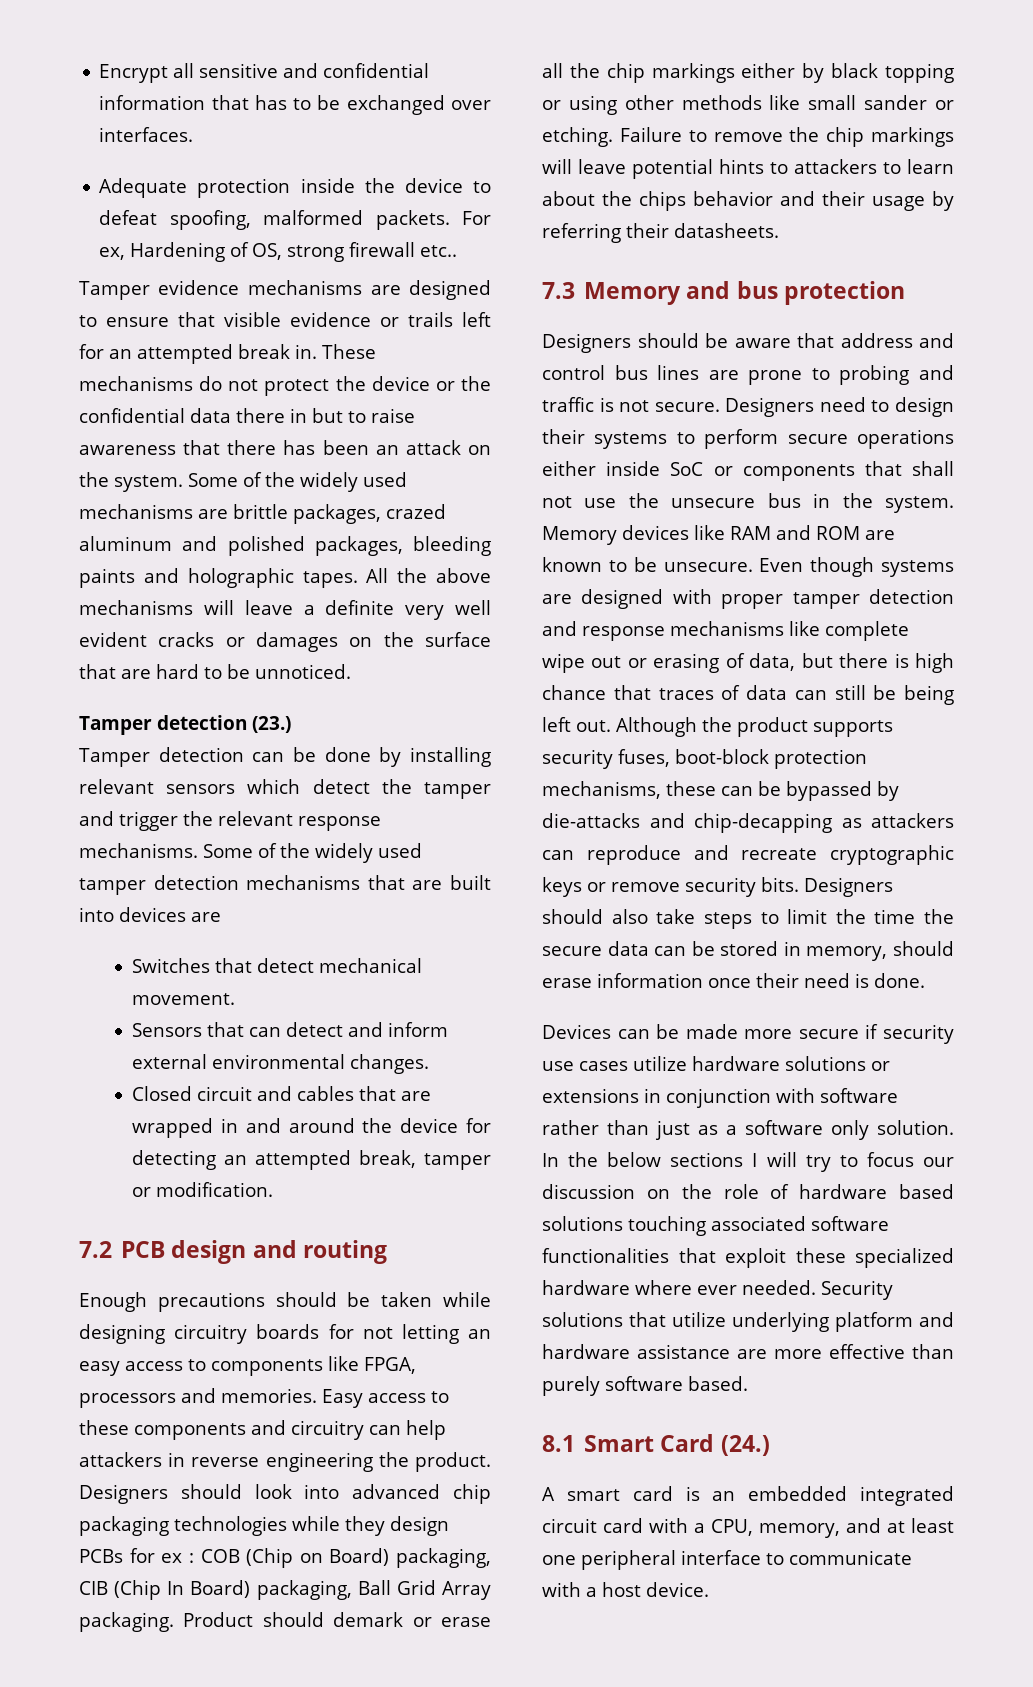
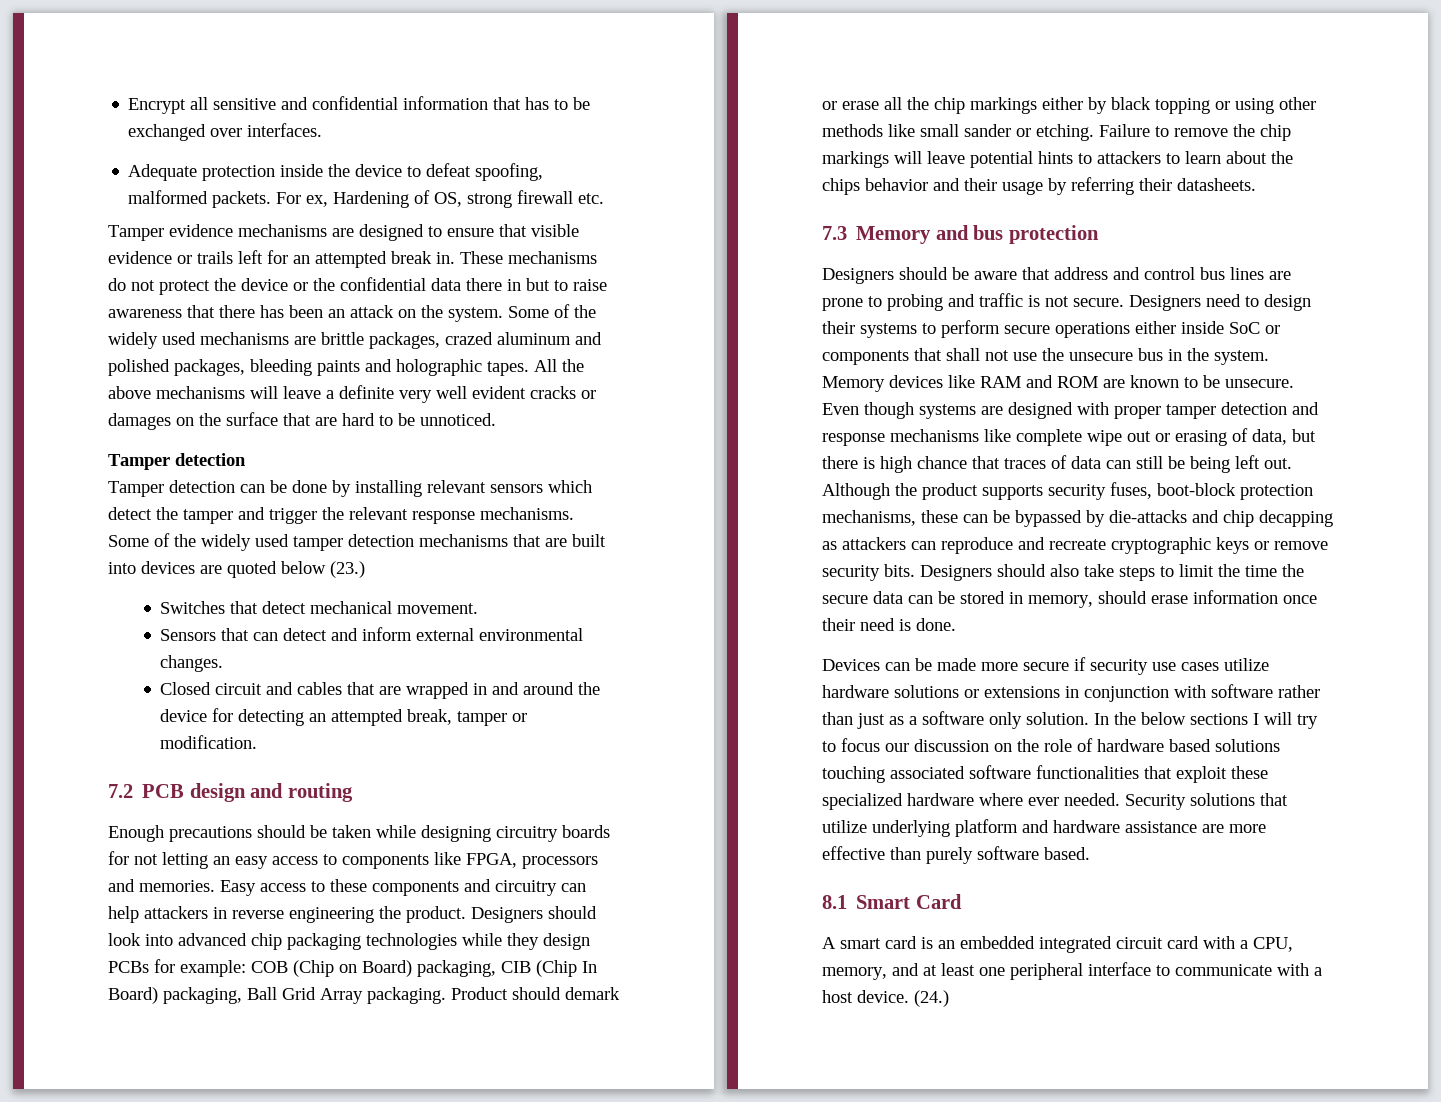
[420,245,458,257] etc.. -> [578,193,605,204] etc.
[251,716,291,733] (23.) -> (246, 459) none
(221, 917) none -> [227,561,365,578] quoted below (23.)
[161,1553,194,1563] ex : -> [180,960,246,977] example:
[694,813,832,833] chip-decapping -> [1223,510,1333,527] chip decapping
[720,1435,770,1456] (24.) -> (962, 901) none
(709, 1589) none -> [914,990,949,1007] (24.)

